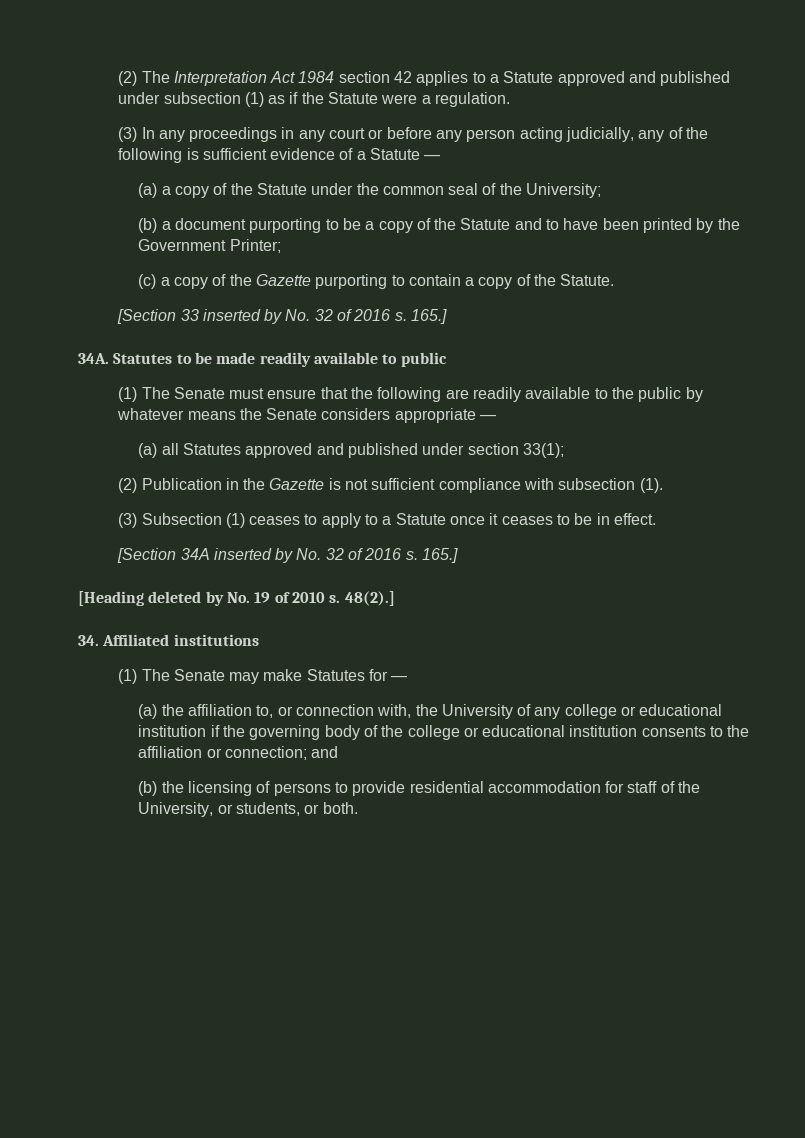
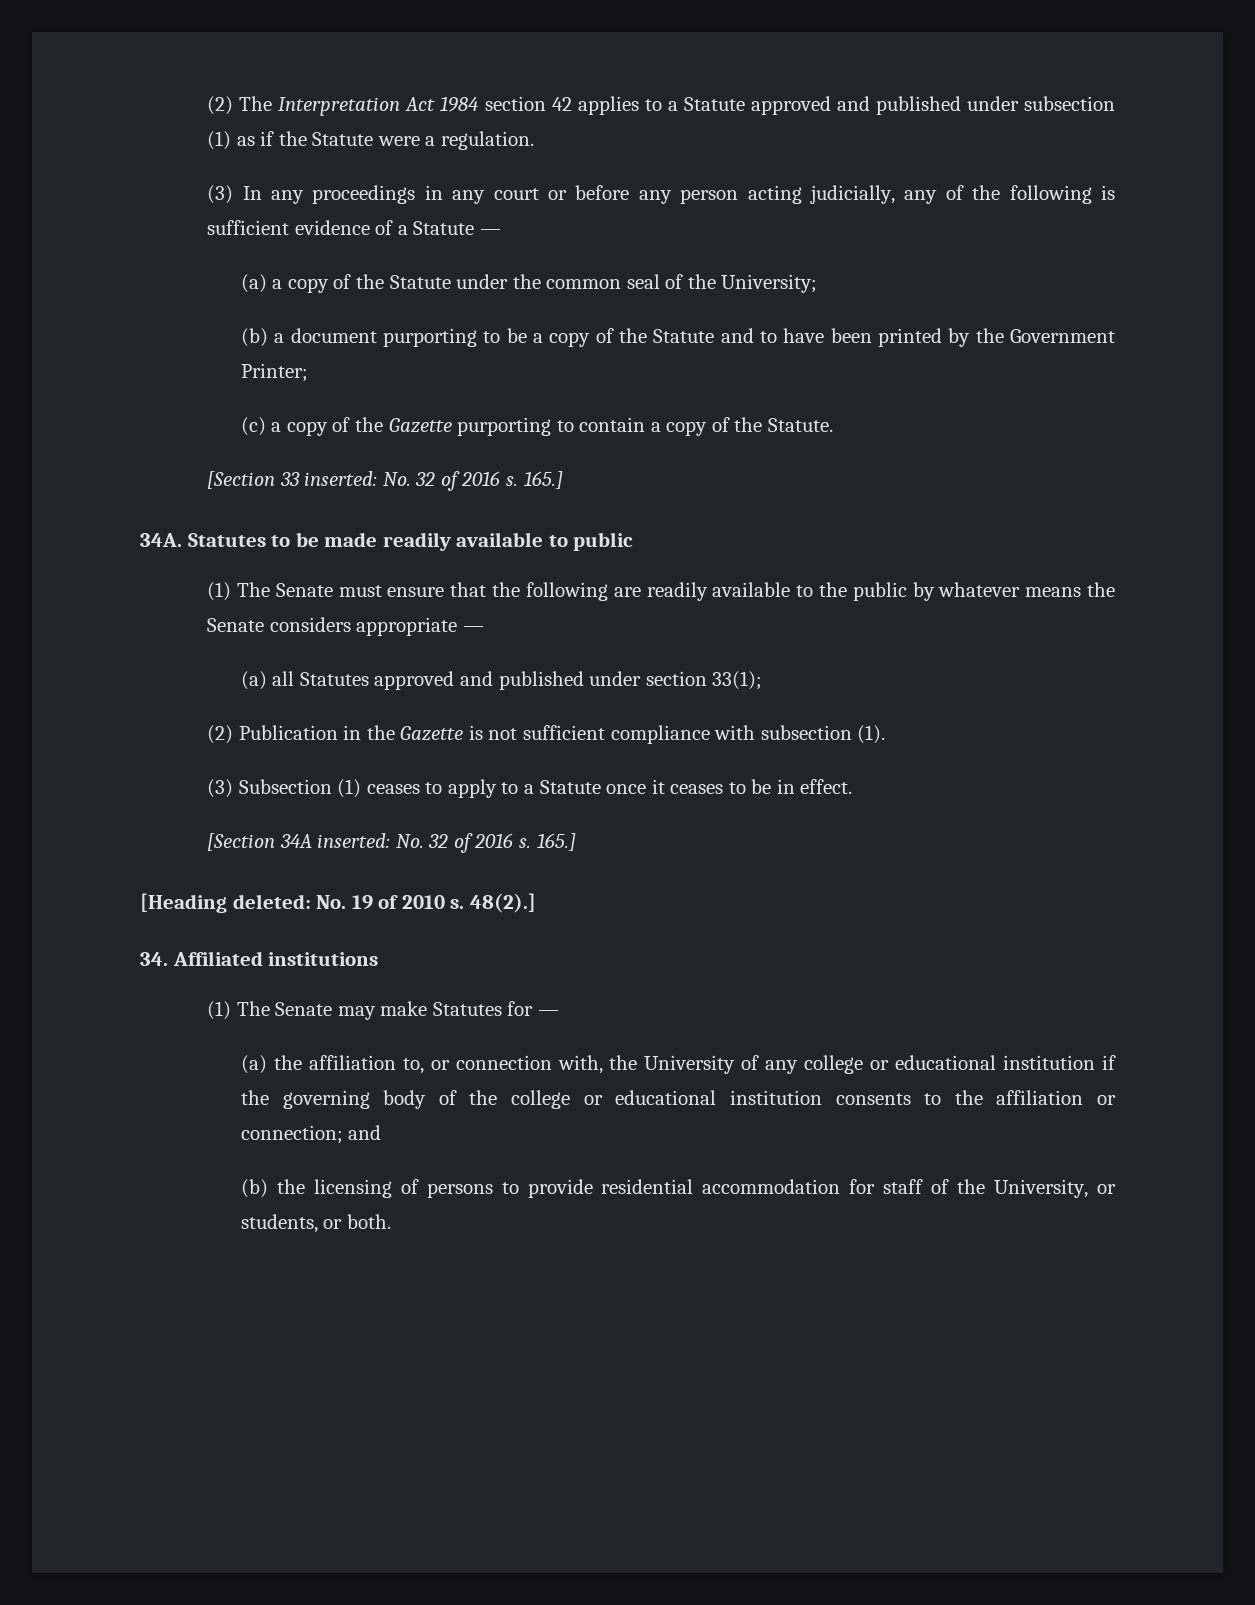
[202,309,283,324] inserted by -> [304,471,378,486] inserted:
[213,548,294,563] inserted by -> [317,833,391,848] inserted:
[148,591,224,606] deleted by -> [232,894,311,909] deleted:

